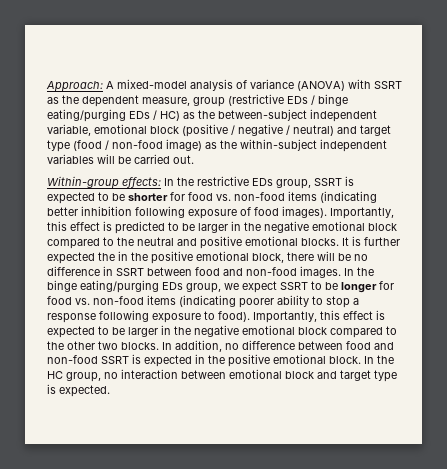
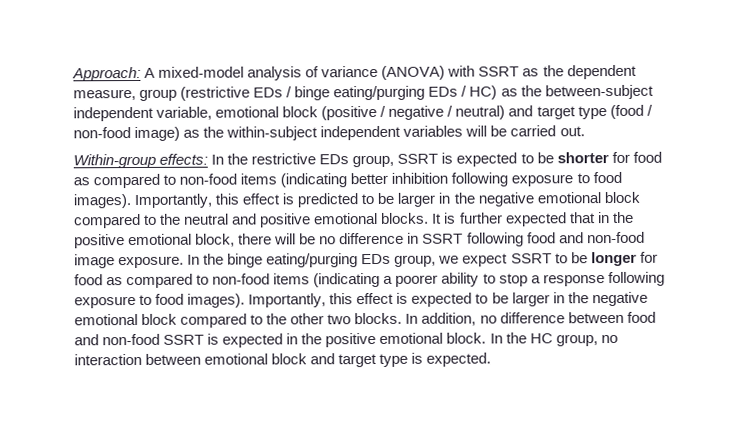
[216,194,231,201] vs. -> [73,173,177,189] as compared to
[240,207,251,216] of -> [576,173,590,184] to
[98,252,115,261] the -> [568,212,596,224] that
[147,266,341,278] between food and non-food images. -> [466,231,645,247] [74,254,185,269] following food and non-food image exposure.
[75,295,236,307] vs. non-food items (indicating -> [106,272,394,289] as compared to non-food items (indicating a
[218,311,250,322] food). -> [155,293,246,308] food images).

